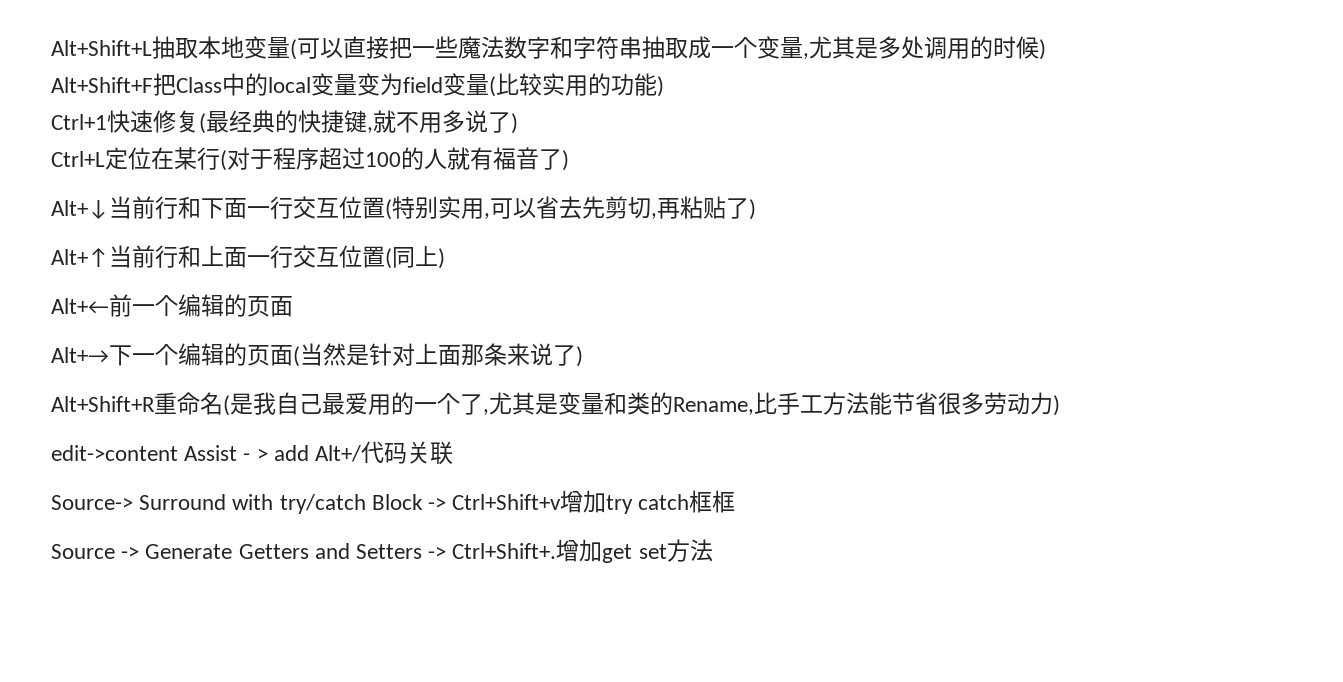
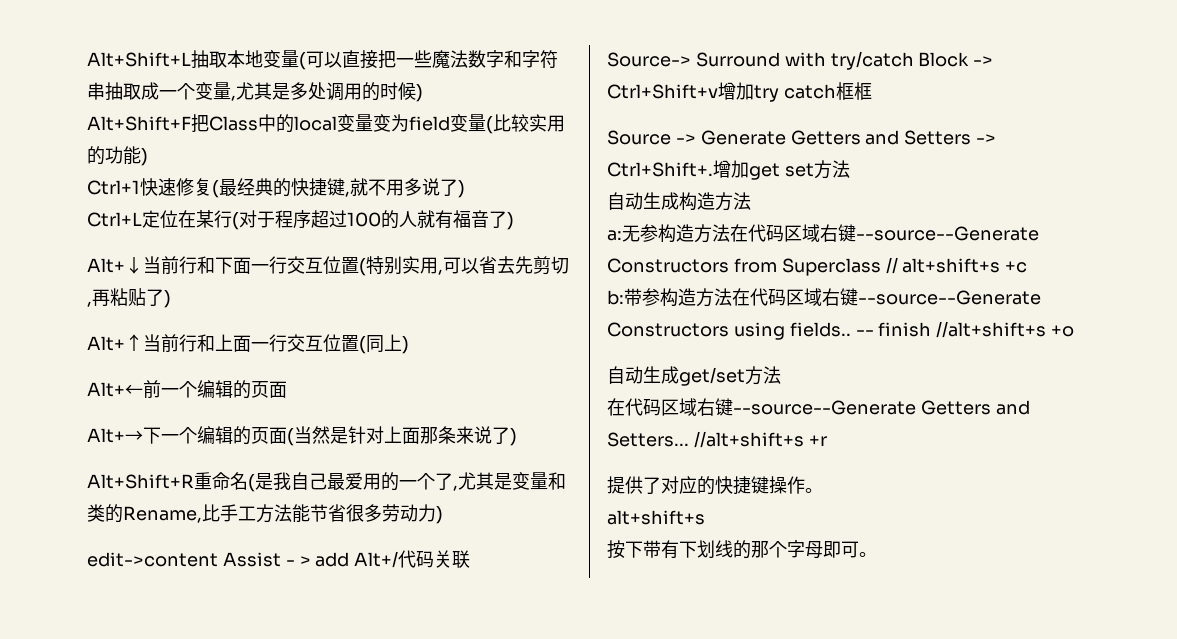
(713, 550) none -> [607,192,751,211] [607,224,1039,243] [607,257,1028,276] [607,288,1041,307] [607,321,1075,340] [607,366,781,386] [607,398,1030,416] [607,431,827,448] [607,476,823,495] [607,510,705,525] [607,540,877,559] // 自动生成构造方法 // a:无参构造方法在代码区域右键--source--Generate Constructors from Superclass // alt+shift+s +c // b:带参构造方法在代码区域右键--source--Generate Constructors using fields.. -- finish //alt+shift+s +o // 自动生成get/set方法 // 在代码区域右键--source--Generate Getters and Setters... //alt+shift+s +r // 提供了对应的快捷键操作。 // alt+shift+s // 按下带有下划线的那个字母即可。

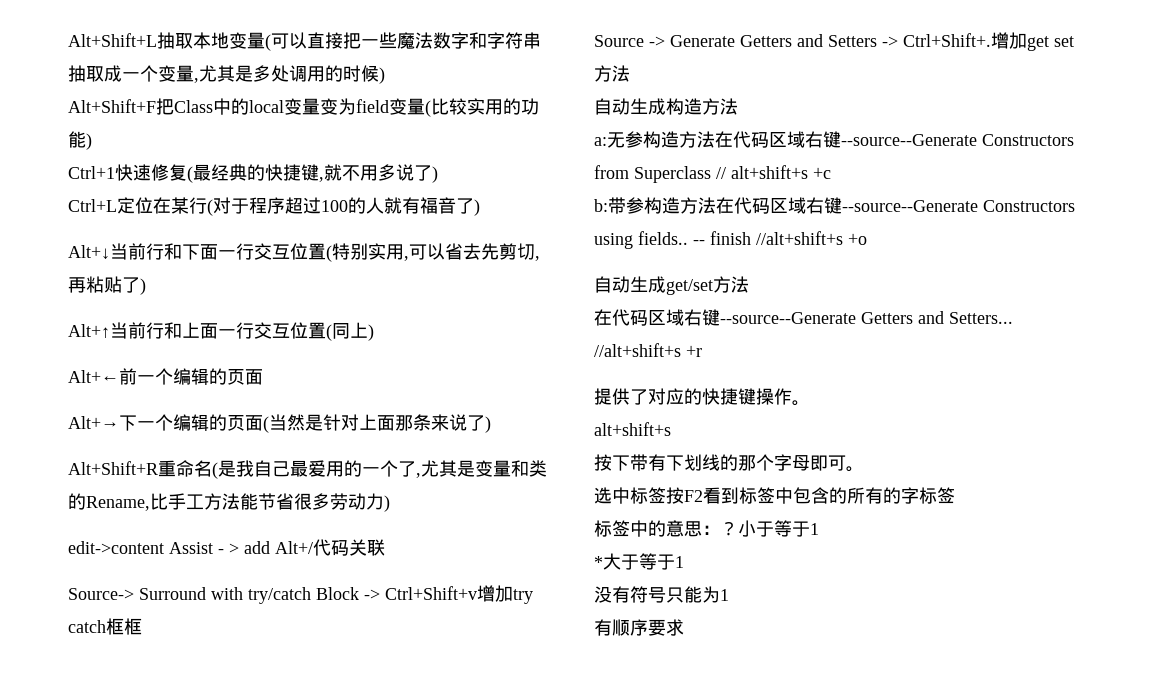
(877, 554) none -> [594,487,955,504] [594,520,819,537] [594,553,684,570] [594,586,729,603] [594,619,684,636] // 选中标签按F2看到标签中包含的所有的字标签 // 标签中的意思：？小于等于1 // *大于等于1 // 没有符号只能为1 // 有顺序要求

